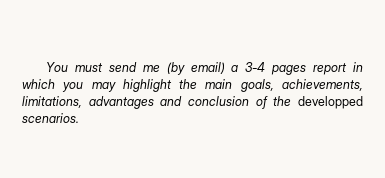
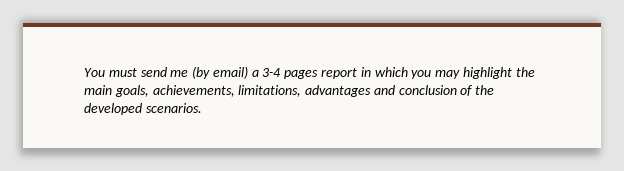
[298,96,363,109] developped -> [84,103,142,115] developed

